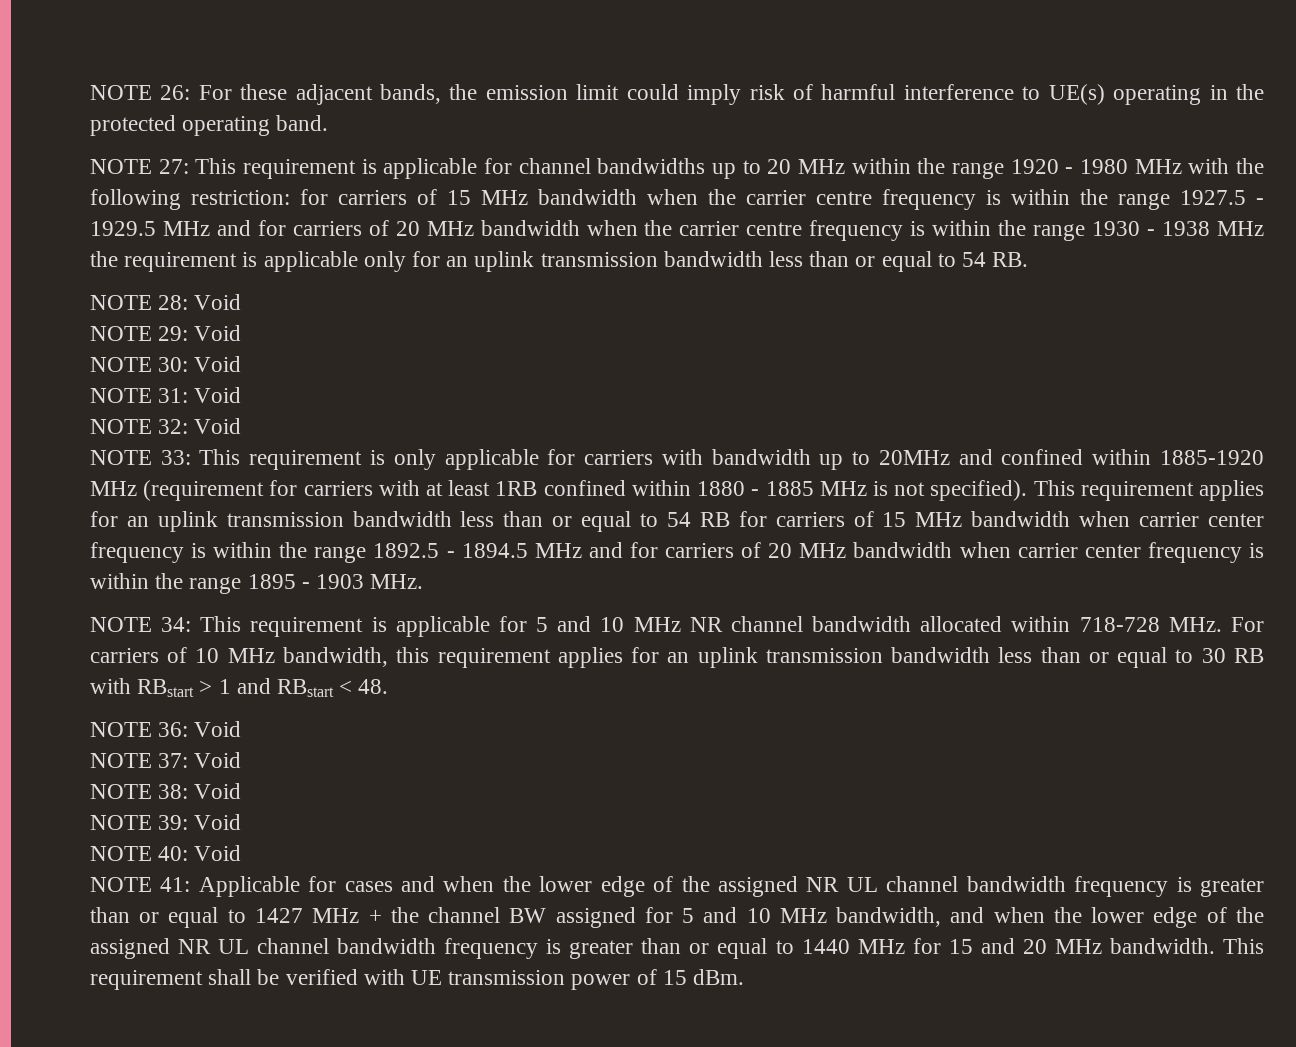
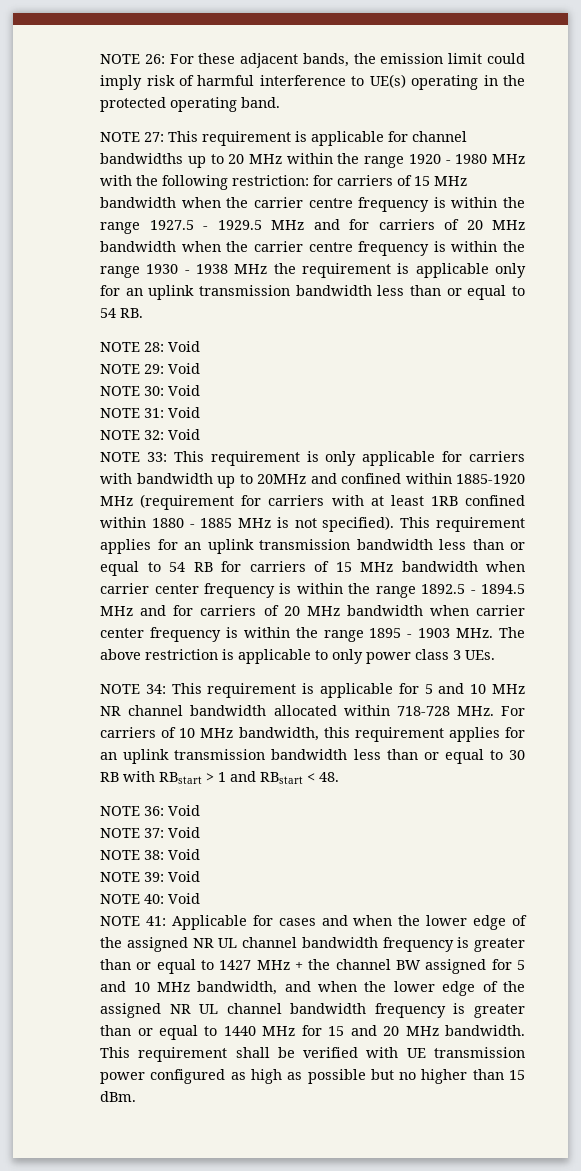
(424, 581) none -> [499,627,526,638] [100,649,496,664] The above restriction is applicable to only power class 3 UEs.
[636,969,657,985] of -> [150,1069,504,1084] configured as high as possible but no higher than

